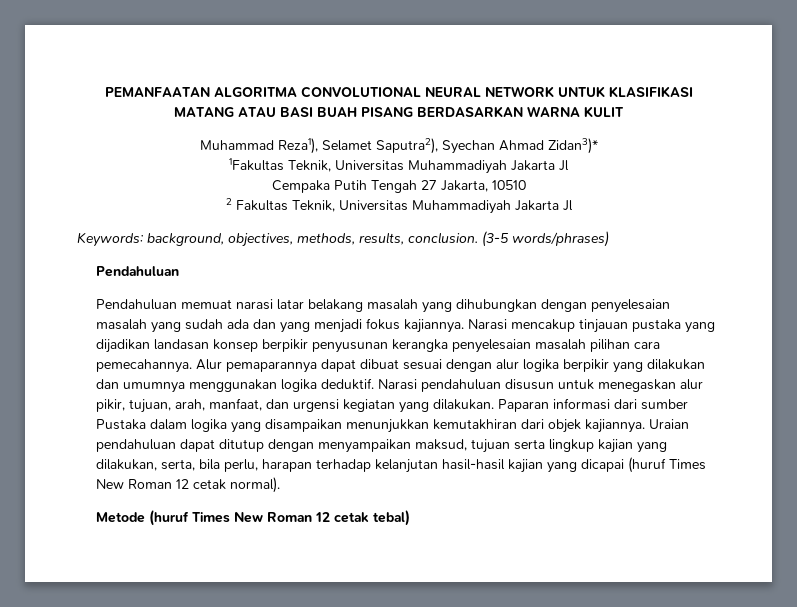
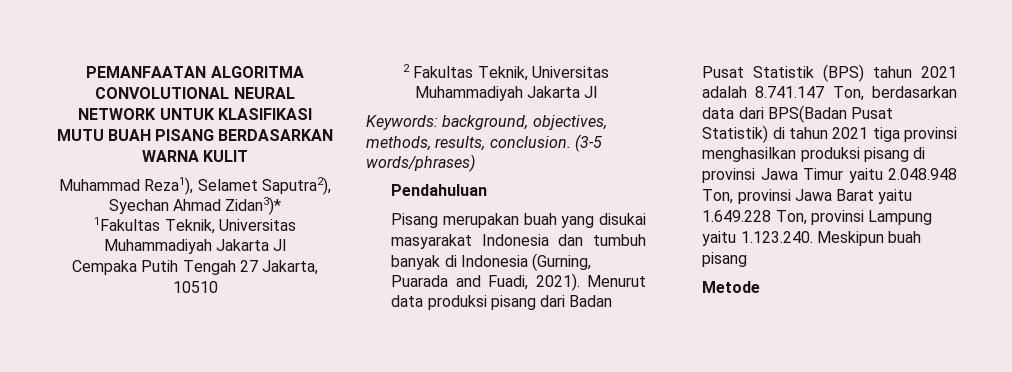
[174,107,313,117] MATANG ATAU BASI -> [56,129,104,141] MUTU
[96,299,671,313] [96,318,716,333] [96,339,661,353] [96,359,706,373] [96,378,704,393] [96,398,689,413] [96,419,690,433] [96,439,668,453] [96,457,707,473] [96,477,281,493] [96,510,411,526] Pendahuluan memuat narasi latar belakang masalah yang dihubungkan dengan penyelesaian masalah yang sudah ada dan yang menjadi fokus kajiannya. Narasi mencakup tinjauan pustaka yang dijadikan landasan konsep berpikir penyusunan kerangka penyelesaian masalah pilihan cara pemecahannya. Alur pemaparannya dapat dibuat sesuai dengan alur logika berpikir yang dilakukan dan umumnya menggunakan logika deduktif. Narasi pendahuluan disusun untuk menegaskan alur pikir, tujuan, arah, manfaat, dan urgensi kegiatan yang dilakukan. Paparan informasi dari sumber Pustaka dalam logika yang disampaikan menunjukkan kemutakhiran dari objek kajiannya. Uraian pendahuluan dapat ditutup dengan menyampaikan maksud, tujuan serta lingkup kajian yang dilakukan, serta, bila perlu, harapan terhadap kelanjutan hasil-hasil kajian yang dicapai (huruf Times New Roman 12 cetak normal). // Metode (huruf Times New Roman 12 cetak tebal) -> [391,213,646,228] [391,234,646,249] [391,253,592,271] [391,273,646,291] [391,295,613,310] [702,64,957,82] [702,86,957,101] [702,105,894,123] [702,125,957,143] [702,147,926,162] [702,168,957,183] [702,189,913,204] [702,210,933,225] [702,231,922,246] [702,252,748,267] [702,281,761,293] Pisang merupakan buah yang disukai masyarakat Indonesia dan tumbuh banyak di Indonesia (Gurning, Puarada and Fuadi, 2021). Menurut data produksi pisang dari Badan Pusat Statistik (BPS) tahun 2021 adalah 8.741.147 Ton, berdasarkan data dari BPS(Badan Pusat Statistik) di tahun 2021 tiga provinsi menghasilkan produksi pisang di provinsi Jawa Timur yaitu 2.048.948 Ton, provinsi Jawa Barat yaitu 1.649.228 Ton, provinsi Lampung yaitu 1.123.240. Meskipun buah pisang // Metode

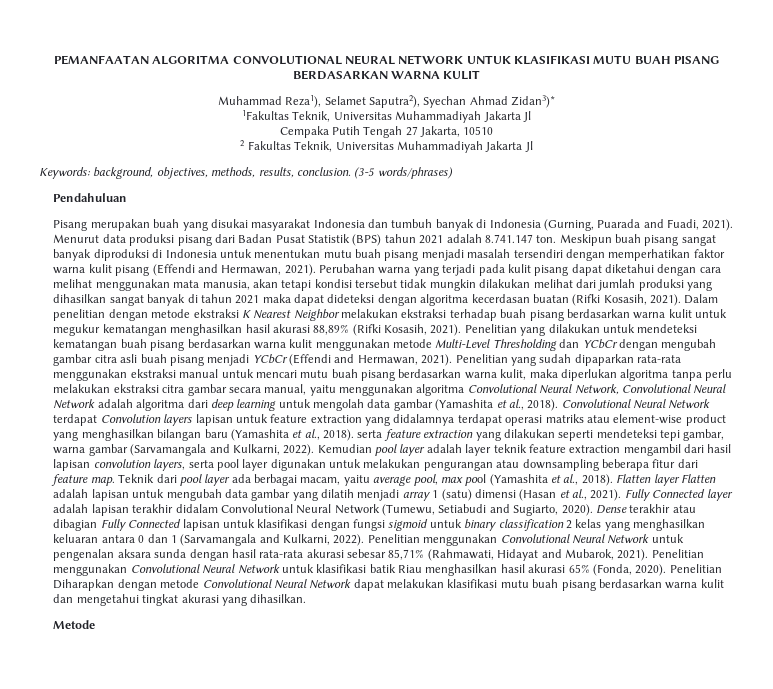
[832,86,957,101] [702,105,894,123] [702,125,957,143] [702,147,926,162] [702,168,957,183] [702,189,913,204] [702,210,933,225] [702,231,922,246] [702,252,748,267] Ton, berdasarkan data dari BPS(Badan Pusat Statistik) di tahun 2021 tiga provinsi menghasilkan produksi pisang di provinsi Jawa Timur yaitu 2.048.948 Ton, provinsi Jawa Barat yaitu 1.649.228 Ton, provinsi Lampung yaitu 1.123.240. Meskipun buah pisang -> [536,234,716,246] [53,249,725,261] [53,264,721,276] [53,279,713,291] [53,294,719,306] [53,309,728,321] [53,324,698,336] [53,339,717,351] [53,354,682,366] [53,369,733,381] [53,384,727,396] [53,399,711,411] [53,414,726,426] [53,429,725,441] [53,444,732,456] [53,459,698,471] [51,474,716,486] [53,489,733,501] [53,504,696,516] [53,519,706,531] [53,534,684,546] [53,549,704,561] [53,564,722,576] [53,579,724,591] [53,594,307,606] ton. Meskipun buah pisang sangat banyak diproduksi di Indonesia untuk menentukan mutu buah pisang menjadi masalah tersendiri dengan memperhatikan faktor warna kulit pisang (Effendi and Hermawan, 2021). Perubahan warna yang terjadi pada kulit pisang dapat diketahui dengan cara melihat menggunakan mata manusia, akan tetapi kondisi tersebut tidak mungkin dilakukan melihat dari jumlah produksi yang dihasilkan sangat banyak di tahun 2021 maka dapat dideteksi dengan algoritma kecerdasan buatan (Rifki Kosasih, 2021). Dalam penelitian dengan metode ekstraksi K Nearest Neighbor melakukan ekstraksi terhadap buah pisang berdasarkan warna kulit untuk megukur kematangan menghasilkan hasil akurasi 88,89% (Rifki Kosasih, 2021). Penelitian yang dilakukan untuk mendeteksi kematangan buah pisang berdasarkan warna kulit menggunakan metode Multi-Level Thresholding dan YCbCr dengan mengubah gambar citra asli buah pisang menjadi YCbCr (Effendi and Hermawan, 2021). Penelitian yang sudah dipaparkan rata-rata menggunakan ekstraksi manual untuk mencari mutu buah pisang berdasarkan warna kulit, maka diperlukan algoritma tanpa perlu melakukan ekstraksi citra gambar secara manual, yaitu menggunakan algoritma Convolutional Neural Network, Convolutional Neural Network adalah algoritma dari deep learning untuk mengolah data gambar (Yamashita et al., 2018). Convolutional Neural Network terdapat Convolution layers lapisan untuk feature extraction yang didalamnya terdapat operasi matriks atau element-wise product yang menghasilkan bilangan baru (Yamashita et al., 2018). serta feature extraction yang dilakukan seperti mendeteksi tepi gambar, warna gambar (Sarvamangala and Kulkarni, 2022). Kemudian pool layer adalah layer teknik feature extraction mengambil dari hasil lapisan convolution layers, serta pool layer digunakan untuk melakukan pengurangan atau downsampling beberapa fitur dari feature map. Teknik dari pool layer ada berbagai macam, yaitu average pool, max pool (Yamashita et al., 2018). Flatten layer Flatten adalah lapisan untuk mengubah data gambar yang dilatih menjadi array 1 (satu) dimensi (Hasan et al., 2021). Fully Connected layer adalah lapisan terakhir didalam Convolutional Neural Network (Tumewu, Setiabudi and Sugiarto, 2020). Dense terakhir atau dibagian Fully Connected lapisan untuk klasifikasi dengan fungsi sigmoid untuk binary classification 2 kelas yang menghasilkan keluaran antara 0 dan 1 (Sarvamangala and Kulkarni, 2022). Penelitian menggunakan Convolutional Neural Network untuk pengenalan aksara sunda dengan hasil rata-rata akurasi sebesar 85,71% (Rahmawati, Hidayat and Mubarok, 2021). Penelitian menggunakan Convolutional Neural Network untuk klasifikasi batik Riau menghasilkan hasil akurasi 65% (Fonda, 2020). Penelitian Diharapkan dengan metode Convolutional Neural Network dapat melakukan klasifikasi mutu buah pisang berdasarkan warna kulit dan mengetahui tingkat akurasi yang dihasilkan.

